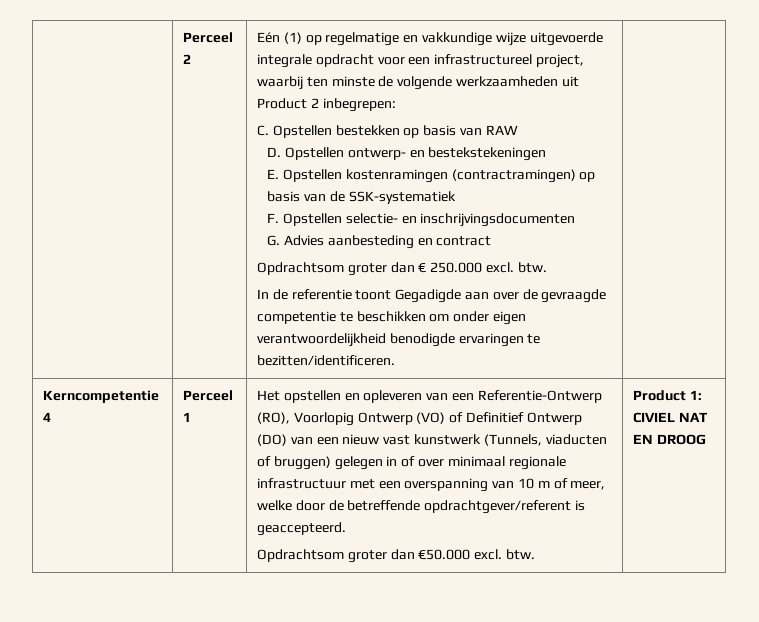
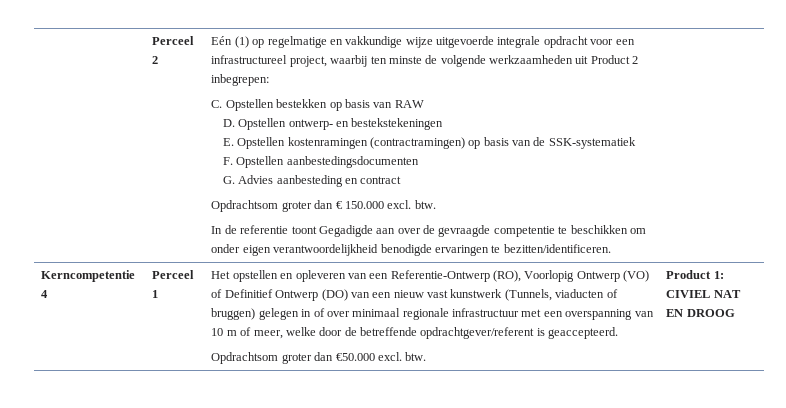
[345,213,576,227] selectie- en inschrijvingsdocumenten -> [286,156,419,168] aanbestedingsdocumenten
[430,262,483,273] 250.000 -> [344,201,384,209] 150.000

